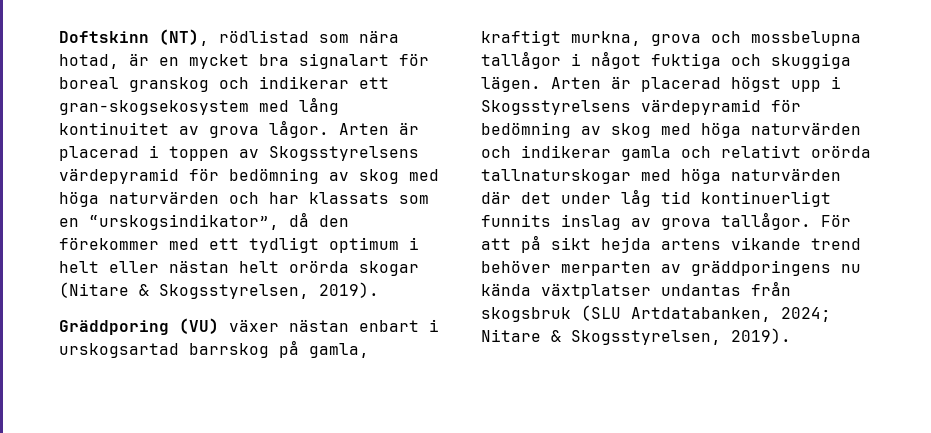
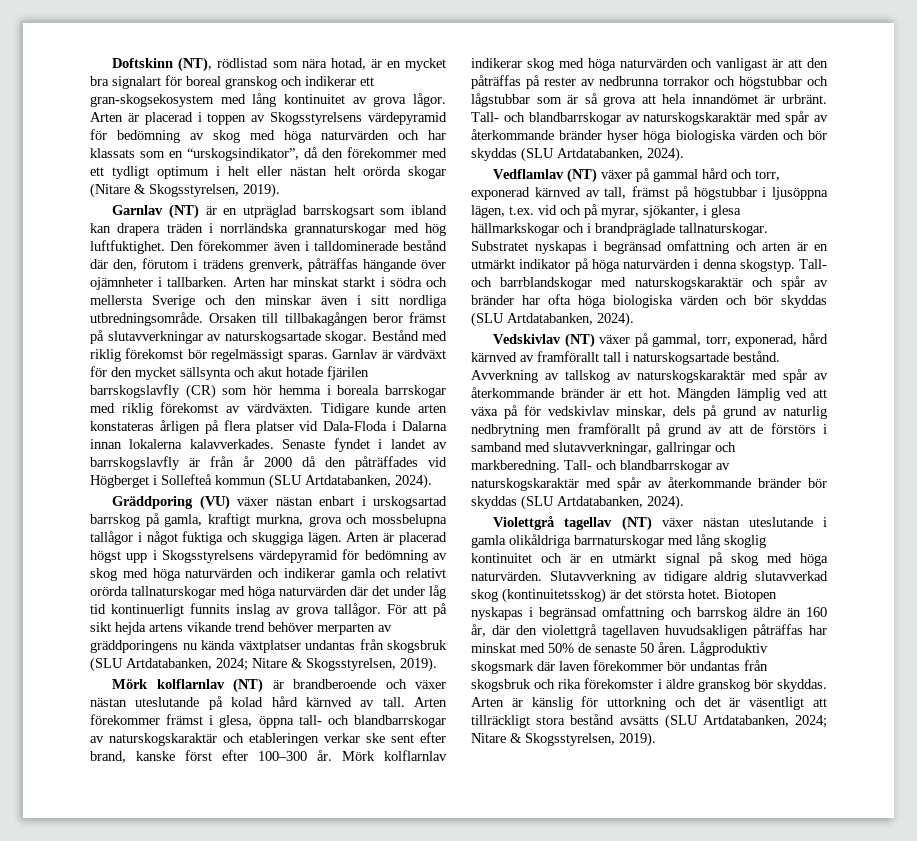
(379, 290) none -> [112,204,447,219] [90,223,446,236] [90,240,447,254] [90,258,446,272] [90,277,448,290] [90,295,447,308] [90,312,446,326] [90,330,447,344] [90,348,446,362] [90,366,369,380] [90,384,447,399] [90,402,448,416] [90,420,447,434] [90,438,447,452] [90,456,447,470] [90,474,432,489] // Garnlav (NT) är en utpräglad barrskogsart som ibland kan drapera träden i norrländska grannaturskogar med hög luftfuktighet. Den förekommer även i talldominerade bestånd där den, förutom i trädens grenverk, påträffas hängande över ojämnheter i tallbarken. Arten har minskat starkt i södra och mellersta Sverige och den minskar även i sitt nordliga utbredningsområde. Orsaken till tillbakagången beror främst på slutavverkningar av naturskogsartade skogar. Bestånd med riklig förekomst bör regelmässigt sparas. Garnlav är värdväxt för den mycket sällsynta och akut hotade fjärilen barrskogslavfly (CR) som hör hemma i boreala barrskogar med riklig förekomst av värdväxten. Tidigare kunde arten konstateras årligen på flera platser vid Dala-Floda i Dalarna innan lokalerna kalavverkades. Senaste fyndet i landet av barrskogslavfly är från år 2000 då den påträffades vid Högberget i Sollefteå kommun (SLU Artdatabanken, 2024).
(791, 336) none -> [112,678,446,693] [90,696,447,710] [90,714,446,728] [90,732,446,746] [90,750,447,763] [471,58,828,71] [471,75,828,89] [471,93,827,107] [471,111,828,125] [471,129,827,143] [471,147,684,162] [493,168,781,183] [471,186,828,200] [471,204,741,218] [471,223,768,236] [471,240,828,254] [471,258,827,272] [471,276,828,290] [471,294,827,308] [471,312,634,327] [493,333,828,348] [471,351,780,365] [471,369,828,383] [471,387,827,401] [471,405,827,419] [471,423,827,437] [471,442,736,455] [471,460,730,473] [471,477,827,491] [471,495,684,510] [493,516,827,531] [471,534,766,548] [471,552,828,566] [471,571,828,584] [471,588,777,603] [471,606,827,620] [471,624,827,638] [471,642,768,656] [471,660,768,674] [471,678,827,692] [471,696,827,710] [471,714,827,729] [471,732,656,747] // Mörk kolflarnlav (NT) är brandberoende och växer nästan uteslutande på kolad hård kärnved av tall. Arten förekommer främst i glesa, öppna tall- och blandbarrskogar av naturskogskaraktär och etableringen verkar ske sent efter brand, kanske först efter 100–300 år. Mörk kolflarnlav indikerar skog med höga naturvärden och vanligast är att den påträffas på rester av nedbrunna torrakor och högstubbar och lågstubbar som är så grova att hela innandömet är urbränt. Tall- och blandbarrskogar av naturskogskaraktär med spår av återkommande bränder hyser höga biologiska värden och bör skyddas (SLU Artdatabanken, 2024). // Vedflamlav (NT) växer på gammal hård och torr, exponerad kärnved av tall, främst på högstubbar i ljusöppna lägen, t.ex. vid och på myrar, sjökanter, i glesa hällmarkskogar och i brandpräglade tallnaturskogar. Substratet nyskapas i begränsad omfattning och arten är en utmärkt indikator på höga naturvärden i denna skogstyp. Tall- och barrblandskogar med naturskogskaraktär och spår av bränder har ofta höga biologiska värden och bör skyddas (SLU Artdatabanken, 2024). // Vedskivlav (NT) växer på gammal, torr, exponerad, hård kärnved av framförallt tall i naturskogsartade bestånd. Avverkning av tallskog av naturskogskaraktär med spår av återkommande bränder är ett hot. Mängden lämplig ved att växa på för vedskivlav minskar, dels på grund av naturlig nedbrytning men framförallt på grund av att de förstörs i samband med slutavverkningar, gallringar och markberedning. Tall- och blandbarrskogar av naturskogskaraktär med spår av återkommande bränder bör skyddas (SLU Artdatabanken, 2024). // Violettgrå tagellav (NT) växer nästan uteslutande i gamla olikåldriga barrnaturskogar med lång skoglig kontinuitet och är en utmärkt signal på skog med höga naturvärden. Slutavverkning av tidigare aldrig slutavverkad skog (kontinuitetsskog) är det största hotet. Biotopen nyskapas i begränsad omfattning och barrskog äldre än 160 år, där den violettgrå tagellaven huvudsakligen påträffas har minskat med 50% de senaste 50 åren. Lågproduktiv skogsmark där laven förekommer bör undantas från skogsbruk och rika förekomster i äldre granskog bör skyddas. Arten är känslig för uttorkning och det är väsentligt att tillräckligt stora bestånd avsätts (SLU Artdatabanken, 2024; Nitare & Skogsstyrelsen, 2019).

